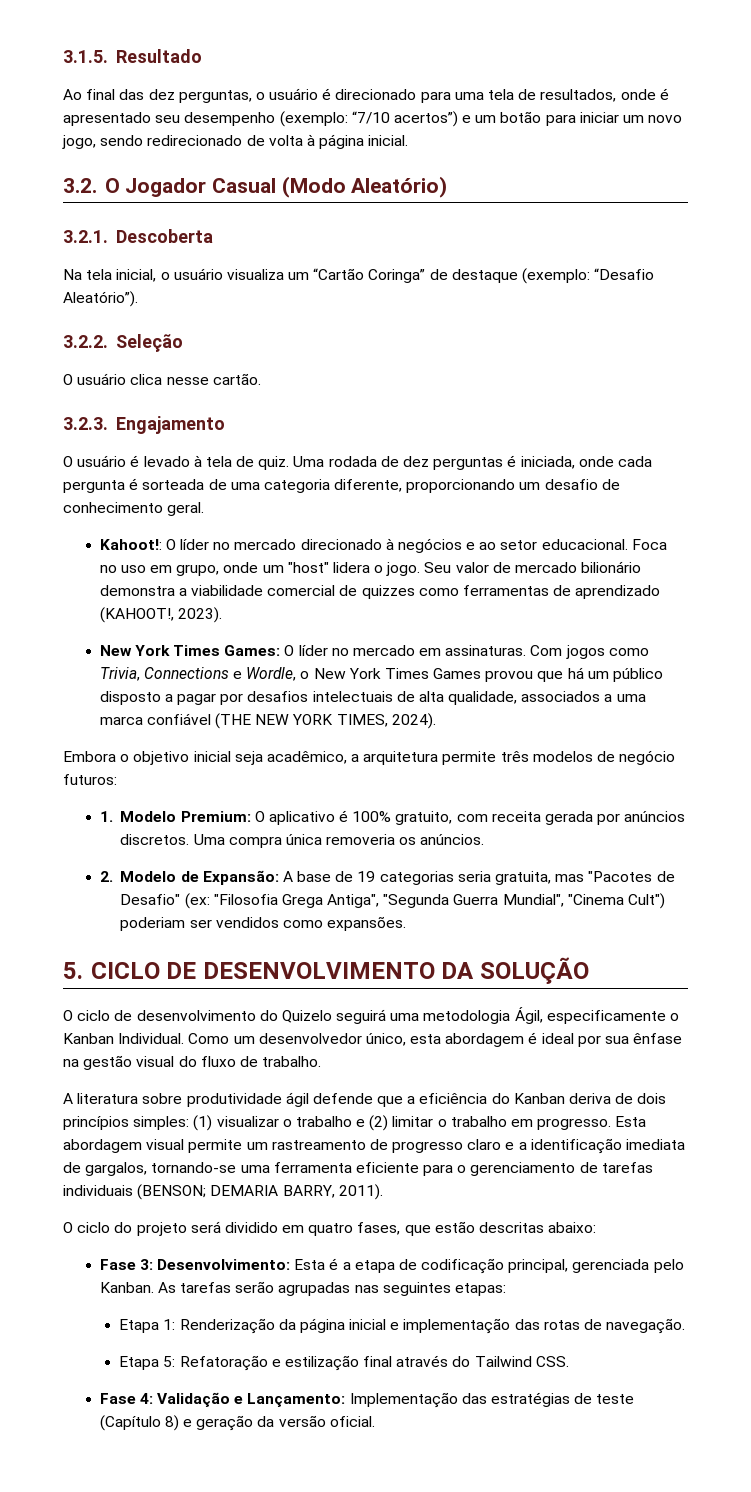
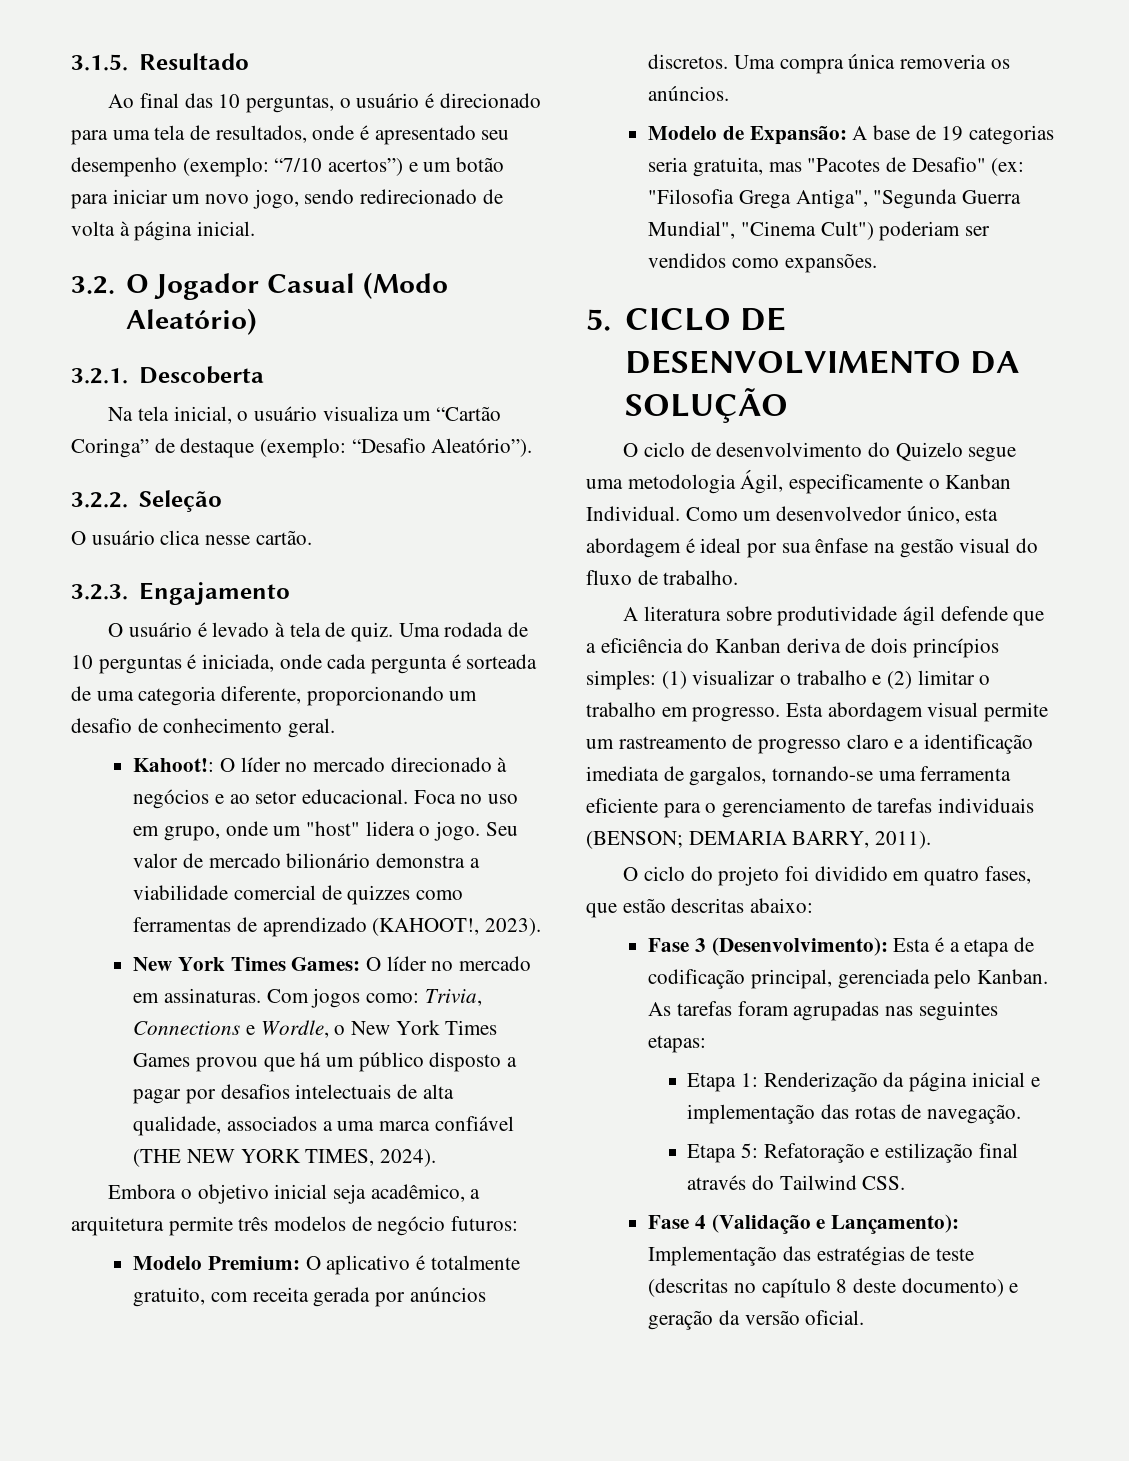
[148,89,175,100] dez -> [218,94,241,108] 10
[403,456,430,467] dez -> [71,655,93,669] 10
[608,648,649,656] como -> [365,993,419,1003] como:
[99,811,113,822] 1. -> (519, 1223) none
[352,811,392,822] 100% -> [430,1255,520,1270] totalmente
[99,871,113,882] 2. -> (730, 93) none
[336,1009,387,1024] seguirá -> [968,447,1017,462] segue
[190,1221,221,1233] será -> [785,866,810,881] foi
[139,1259,290,1270] 3: Desenvolvimento: -> [694,937,888,956] 3 (Desenvolvimento):
[235,1281,275,1293] serão -> [737,1001,789,1016] foram
[139,1392,346,1407] 4: Validação e Lançamento: -> [694,1214,959,1234] 4 (Validação e Lançamento):
[99,1415,179,1431] (Capítulo 8) -> [648,1278,1004,1298] (descritas no capítulo 8 deste documento)

